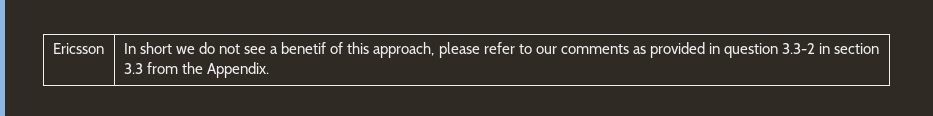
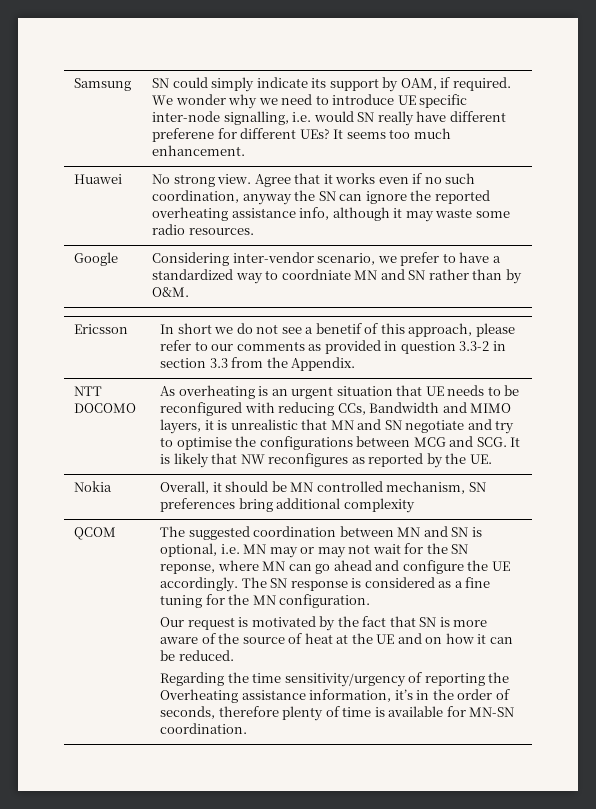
(52, 48) none -> [74,78,132,91] [152,77,511,92] [152,94,468,109] [152,111,506,126] [152,128,451,142] [152,145,246,156] [74,174,123,184] [152,173,476,187] [152,190,490,205] [152,207,510,222] [152,224,254,235] [74,252,119,266] [152,252,501,266] [152,269,522,284] [152,287,190,297] Samsung | SN could simply indicate its support by OAM, if required. We wonder why we need to introduce UE specific inter-node signalling, i.e. would SN really have different preferene for different UEs? It seems too much enhancement. // Huawei | No strong view. Agree that it works even if no such coordination, anyway the SN can ignore the reported overheating assistance info, although it may waste some radio resources. // Google | Considering inter-vendor scenario, we prefer to have a standardized way to coordniate MN and SN rather than by O&M. //
(270, 70) none -> [74,386,103,396] [74,403,137,413] [160,385,520,399] [160,402,512,416] [160,419,515,434] [160,436,521,450] [160,453,492,468] [74,481,113,492] [160,481,486,494] [160,498,415,513] [74,527,117,540] [160,526,482,540] [160,543,469,558] [160,560,510,574] [160,577,491,592] [160,594,371,608] [160,616,488,631] [160,633,513,644] [160,650,234,661] [160,672,510,687] [160,689,510,703] [160,706,515,721] [160,723,248,734] // NTT DOCOMO | As overheating is an urgent situation that UE needs to be reconfigured with reducing CCs, Bandwidth and MIMO layers, it is unrealistic that MN and SN negotiate and try to optimise the configurations between MCG and SCG. It is likely that NW reconfigures as reported by the UE. // Nokia | Overall, it should be MN controlled mechanism, SN preferences bring additional complexity // QCOM | The suggested coordination between MN and SN is optional, i.e. MN may or may not wait for the SN reponse, where MN can go ahead and configure the UE accordingly. The SN response is considered as a fine tuning for the MN configuration. // Our request is motivated by the fact that SN is more aware of the source of heat at the UE and on how it can be reduced. // Regarding the time sensitivity/urgency of reporting the Overheating assistance information, it’s in the order of seconds, therefore plenty of time is available for MN-SN coordination.

